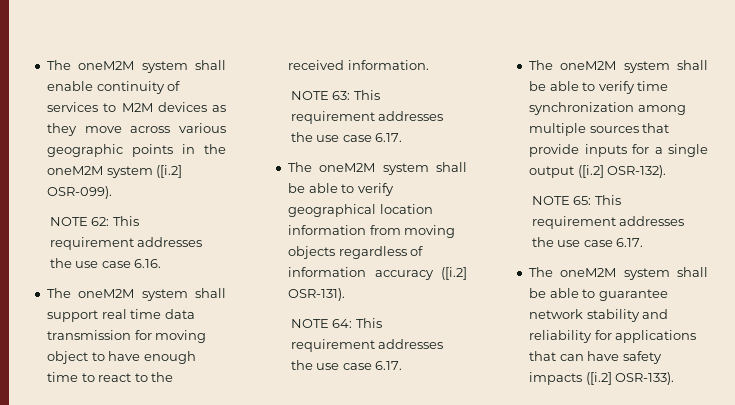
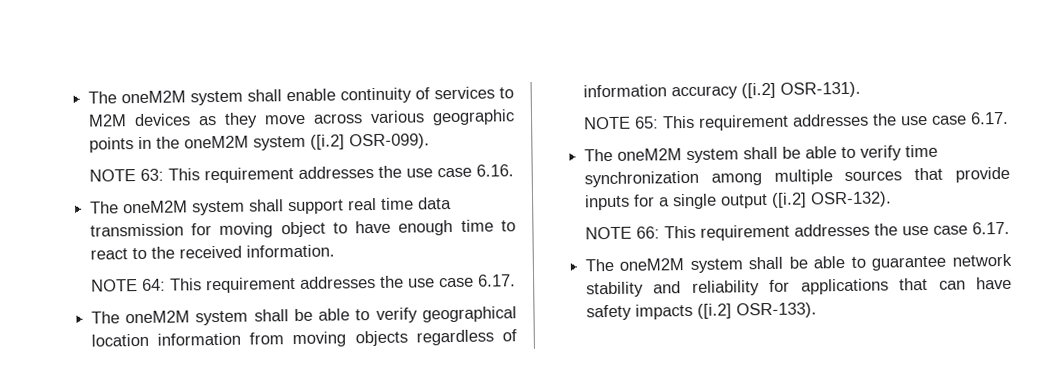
[91,217,110,226] 62: -> [140,168,165,181] 63:
[332,91,351,100] 63: -> [142,278,167,291] 64:
[332,319,353,328] 64: -> [635,116,660,129] 65:
[573,196,592,205] 65: -> [636,226,661,239] 66:

